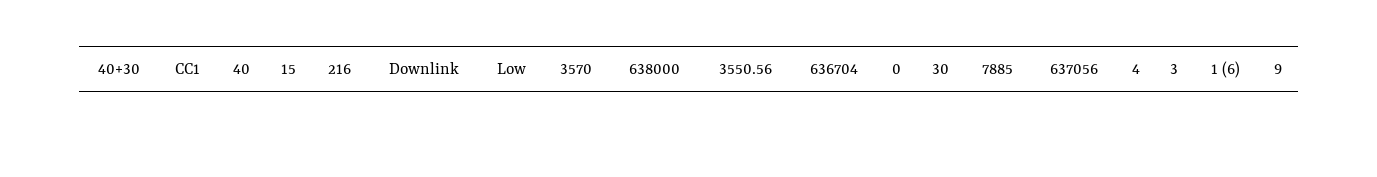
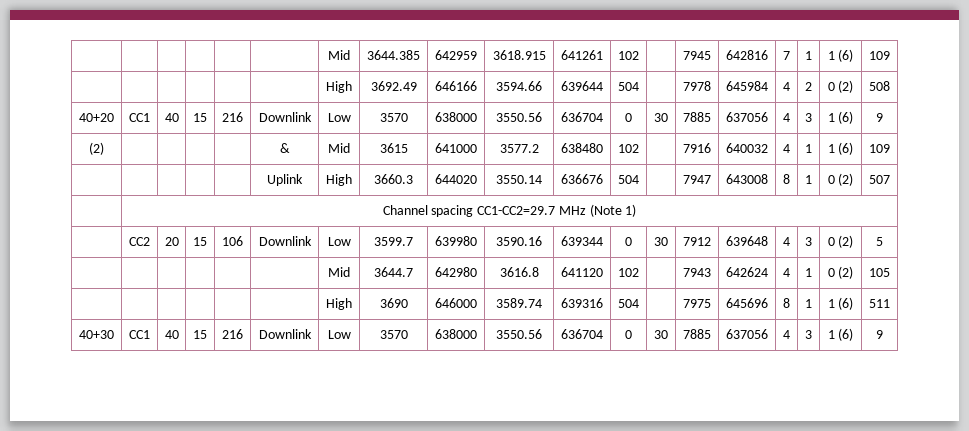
(97, 69) none -> [328,50,350,60] [367,50,420,60] [435,50,477,60] [492,50,546,60] [561,50,603,60] [618,51,639,60] [683,51,711,60] [726,50,768,60] [783,51,790,60] [805,51,812,60] [827,49,854,62] [869,51,890,60] [326,81,352,93] [370,81,417,91] [435,81,477,91] [496,81,542,91] [561,81,603,91] [618,82,639,91] [683,81,711,91] [726,81,768,91] [783,82,790,91] [805,82,812,91] [827,80,854,93] [869,81,890,91] [79,113,114,122] [129,113,150,122] [164,113,179,122] [193,113,207,122] [222,112,243,122] [258,112,312,122] [327,113,351,122] [379,113,408,122] [435,112,477,122] [496,112,542,122] [561,112,603,122] [625,113,632,122] [654,113,668,122] [683,112,711,122] [726,112,768,122] [783,113,790,122] [805,113,812,122] [827,111,854,124] [876,113,883,122] [89,142,104,155] [279,143,290,153] [328,143,350,153] [379,143,408,153] [435,143,477,153] [499,144,539,153] [561,143,603,153] [618,144,639,153] [683,143,711,153] [726,143,768,153] [783,144,790,153] [805,144,812,153] [827,142,854,155] [869,144,890,153] [267,174,303,186] [326,174,352,186] [374,174,413,184] [435,174,477,184] [496,175,542,184] [561,174,603,184] [618,175,639,184] [683,175,711,184] [726,174,768,184] [783,174,790,184] [805,175,812,184] [827,173,854,186] [869,175,890,184] [382,204,637,217] [129,237,150,246] [164,237,179,246] [193,237,207,246] [222,236,243,246] [258,236,312,246] [327,237,351,246] [374,237,413,246] [435,236,477,246] [496,236,542,246] [561,236,603,246] [625,237,632,246] [654,237,668,246] [683,237,711,246] [726,236,768,246] [783,237,790,246] [805,237,812,246] [827,235,854,248] [876,237,883,246] [328,267,350,277] [374,267,413,277] [435,267,477,277] [499,267,539,277] [561,267,603,277] [618,268,639,277] [683,268,711,277] [726,267,768,277] [783,268,790,277] [805,268,812,277] [827,266,854,279] [869,268,890,277] [326,298,352,310] [379,298,408,308] [435,298,477,308] [496,298,542,308] [561,298,603,308] [618,299,639,308] [683,299,711,308] [726,298,768,308] [783,298,790,308] [805,299,812,308] [827,297,854,310] [869,299,890,308] | | | | | | Mid | 3644.385 | 642959 | 3618.915 | 641261 | 102 | | 7945 | 642816 | 7 | 1 | 1 (6) | 109 // | | | | | | High | 3692.49 | 646166 | 3594.66 | 639644 | 504 | | 7978 | 645984 | 4 | 2 | 0 (2) | 508 // 40+20 | CC1 | 40 | 15 | 216 | Downlink | Low | 3570 | 638000 | 3550.56 | 636704 | 0 | 30 | 7885 | 637056 | 4 | 3 | 1 (6) | 9 // (2) | | | | | & | Mid | 3615 | 641000 | 3577.2 | 638480 | 102 | | 7916 | 640032 | 4 | 1 | 1 (6) | 109 // | | | | | Uplink | High | 3660.3 | 644020 | 3550.14 | 636676 | 504 | | 7947 | 643008 | 8 | 1 | 0 (2) | 507 // | Channel spacing CC1-CC2=29.7 MHz (Note 1) // | CC2 | 20 | 15 | 106 | Downlink | Low | 3599.7 | 639980 | 3590.16 | 639344 | 0 | 30 | 7912 | 639648 | 4 | 3 | 0 (2) | 5 // | | | | | | Mid | 3644.7 | 642980 | 3616.8 | 641120 | 102 | | 7943 | 642624 | 4 | 1 | 0 (2) | 105 // | | | | | | High | 3690 | 646000 | 3589.74 | 639316 | 504 | | 7975 | 645696 | 8 | 1 | 1 (6) | 511 //

